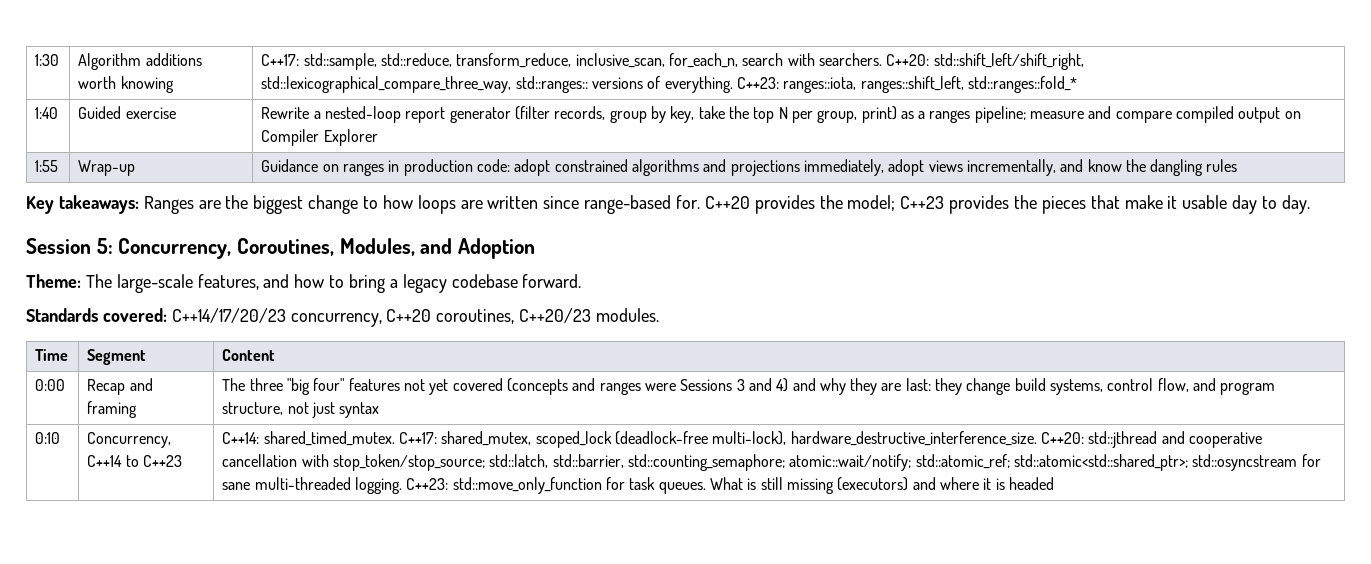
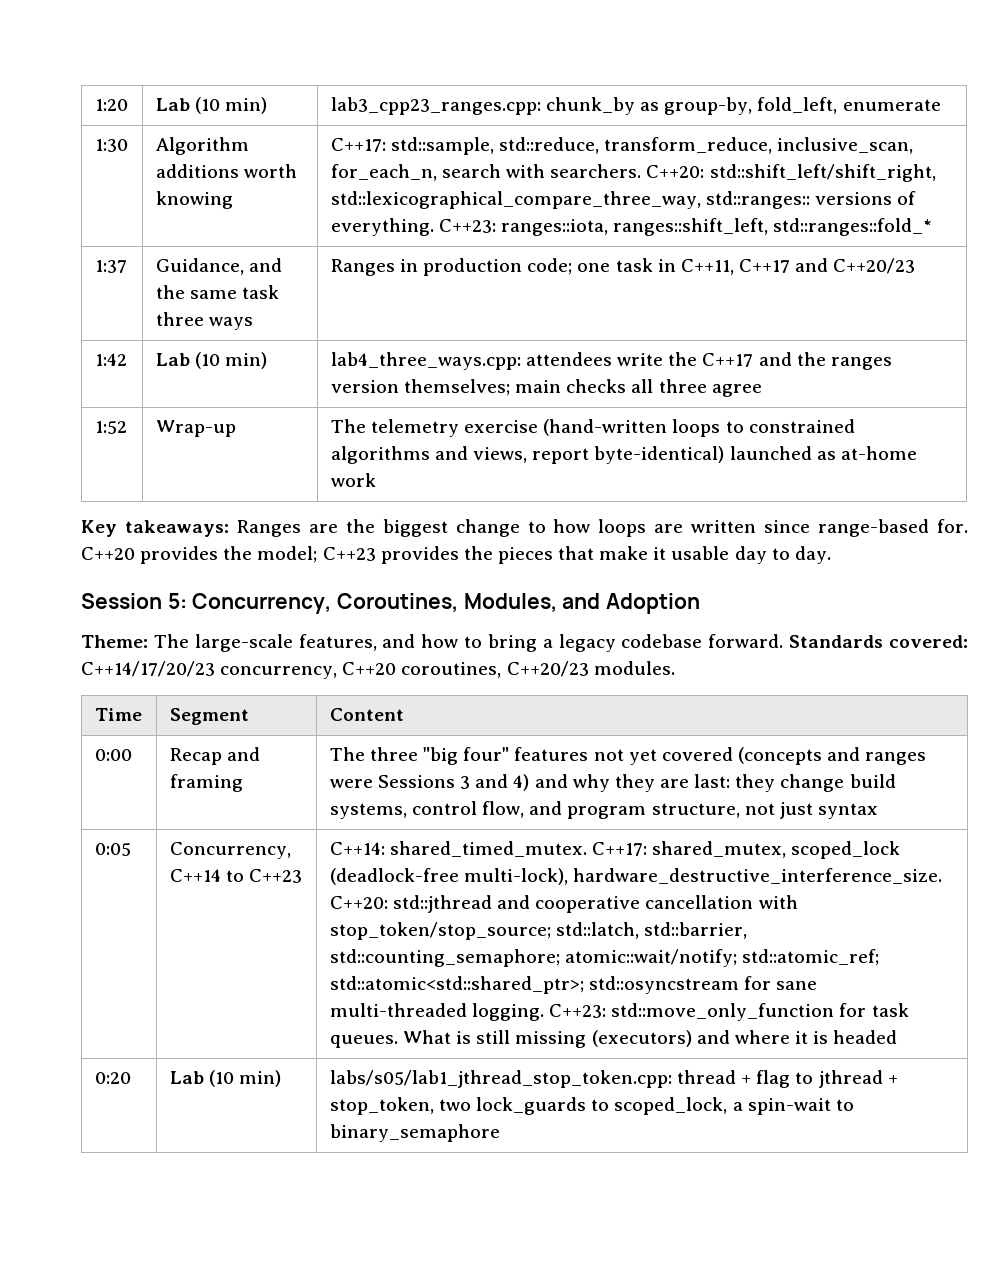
(35, 60) none -> [94,99,128,111] [155,97,268,114] [330,97,941,115] 1:20 | Lab (10 min) | lab3_cpp23_ranges.cpp: chunk_by as group-by, fold_left, enumerate //
[35,107,59,119] [78,106,176,119] [261,106,1301,123] [261,129,378,146] [35,160,59,172] [78,160,136,176] [261,159,1238,176] 1:40 | Guided exercise | Rewrite a nested-loop report generator (filter records, group by key, take the top N per group, print) as a ranges pipeline; measure and compare compiled output on Compiler Explorer // 1:55 | Wrap-up | Guidance on ranges in production code: adopt constrained algorithms and projections immediately, adopt views incrementally, and know the dangling rules -> [94,260,127,273] [155,258,283,275] [155,285,280,299] [155,312,254,330] [330,258,916,276] [94,353,127,366] [155,352,268,369] [330,352,892,370] [330,379,762,397] [94,421,127,434] [155,420,236,437] [330,419,855,437] [330,446,917,464] [330,473,376,487] 1:37 | Guidance, and the same task three ways | Ranges in production code; one task in C++11, C++17 and C++20/23 // 1:42 | Lab (10 min) | lab4_three_ways.cpp: attendees write the C++17 and the ranges version themselves; main checks all three agree // 1:52 | Wrap-up | The telemetry exercise (hand-written loops to constrained algorithms and views, report byte-identical) launched as at-home work
(582, 281) // -> (784, 641) none
[35,432,61,444] 0:10 -> [94,843,131,856] 0:05
(1054, 483) none -> [94,1072,131,1084] [169,1070,282,1087] [329,1070,898,1088] [329,1097,854,1115] [329,1124,500,1142] // 0:20 | Lab (10 min) | labs/s05/lab1_jthread_stop_token.cpp: thread + flag to jthread + stop_token, two lock_guards to scoped_lock, a spin-wait to binary_semaphore

